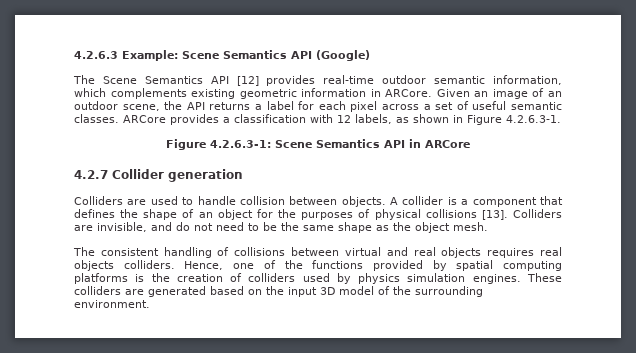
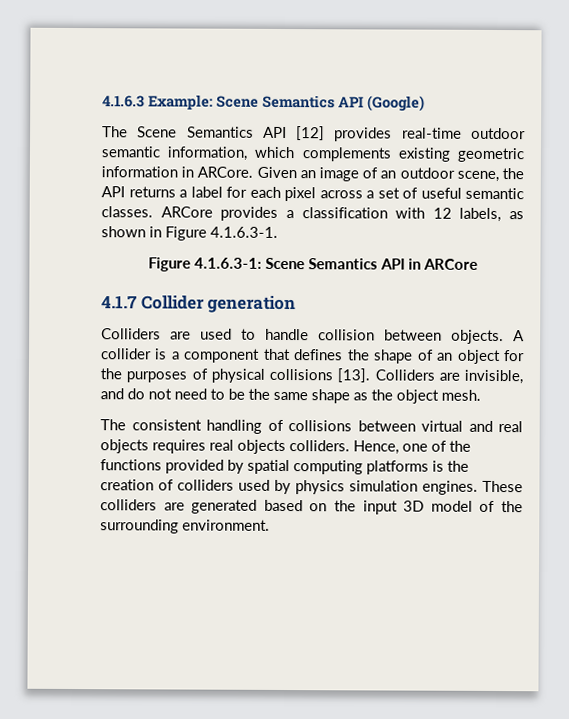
[74,51,118,59] 4.2.6.3 -> [102,95,145,108] 4.1.6.3
[506,115,561,123] [166,139,271,150] 4.2.6.3-1. // Figure 4.2.6.3-1: -> [210,226,278,238] [147,257,262,272] 4.1.6.3-1. // Figure 4.1.6.3-1:
[74,170,108,179] 4.2.7 -> [101,295,137,309] 4.1.7

